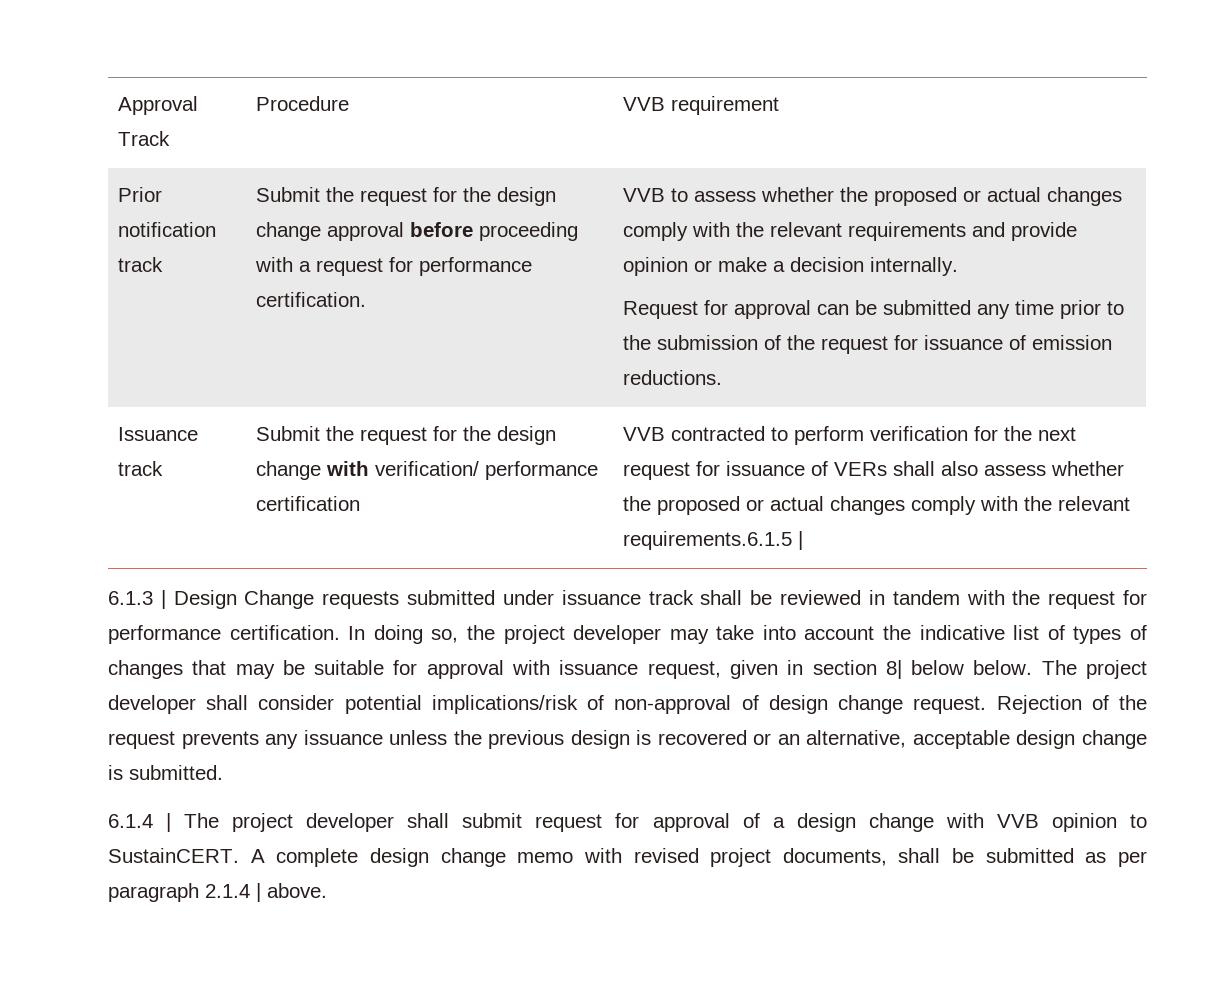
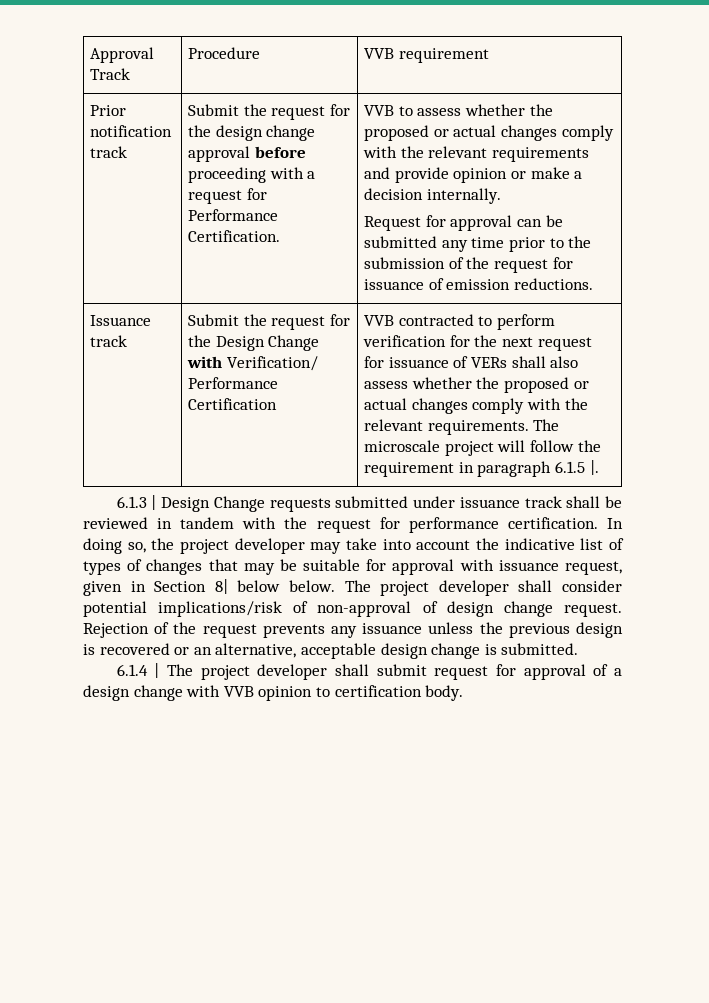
[418,257,532,276] [255,292,366,307] performance certification. -> [188,209,279,221] [188,230,281,242] Performance Certification.
[496,426,556,445] [255,461,598,480] [255,496,360,511] design change with verification/ performance certification -> [215,335,320,351] [187,356,318,371] [188,377,279,389] [188,398,278,410] Design Change with Verification/ Performance Certification
[622,531,803,550] requirements.6.1.5 | -> [427,419,560,435] [364,440,601,456] [364,460,599,477] requirements. The microscale project will follow the requirement in paragraph 6.1.5 |.
[812,660,877,675] section -> [154,581,207,592] Section
[108,848,1147,867] [108,883,327,902] SustainCERT. A complete design change memo with revised project documents, shall be submitted as per paragraph 2.1.4 | above. -> [334,685,464,701] certification body.

